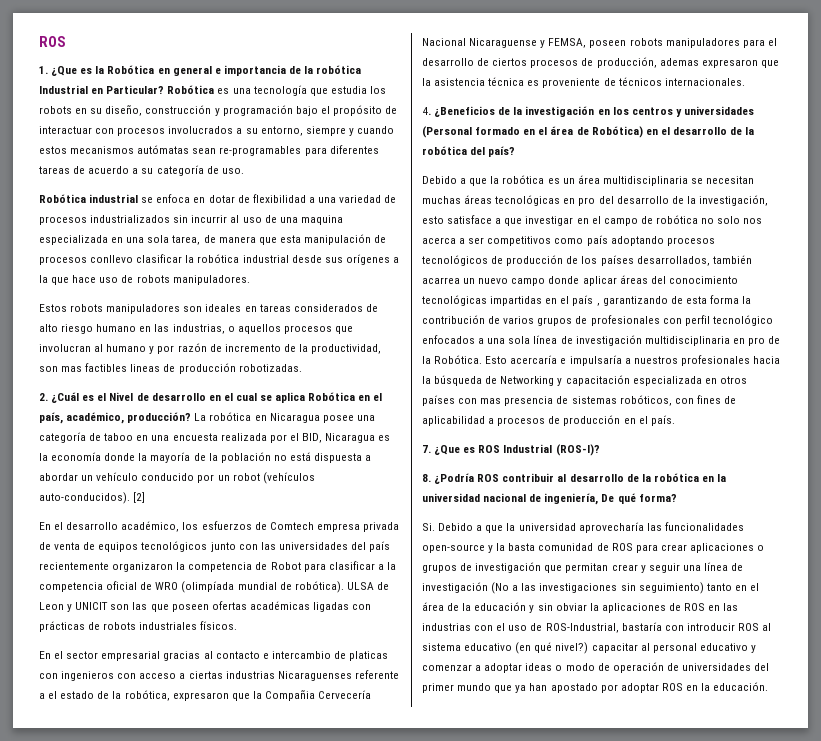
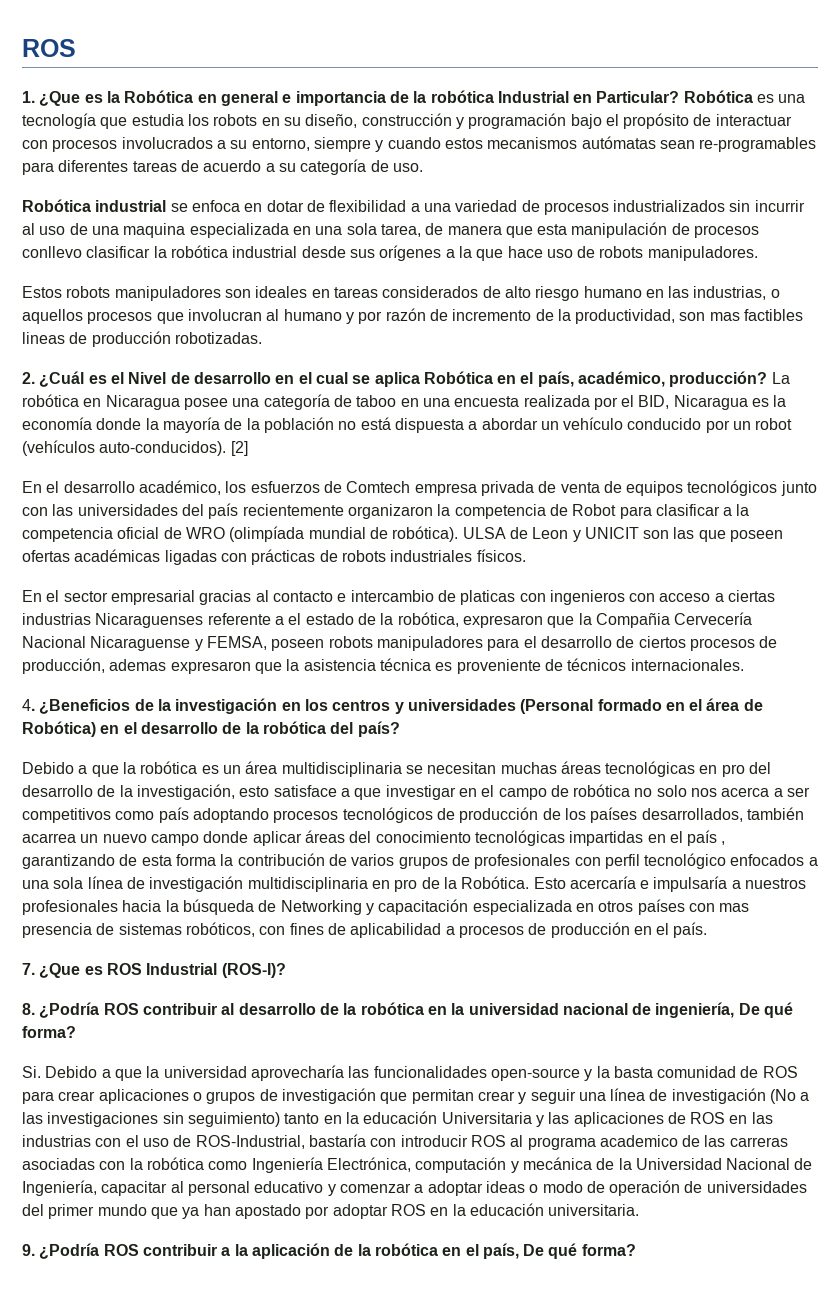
[749,583,759,591] [422,602,599,613] el área de la educación y sin obviar la -> [345,1111,570,1127] la educación Universitaria y las
[422,642,589,654] sistema educativo (en qué nivel?) -> [527,1135,788,1150] [22,1157,813,1173] [22,1180,97,1196] programa academico de las carreras asociadas con la robótica como Ingeniería Electrónica, computación y mecánica de la Universidad Nacional de Ingeniería,
[713,682,769,691] educación. -> [469,1203,640,1216] [22,1243,636,1259] educación universitaria. // 9. ¿Podría ROS contribuir a la aplicación de la robótica en el país, De qué forma?

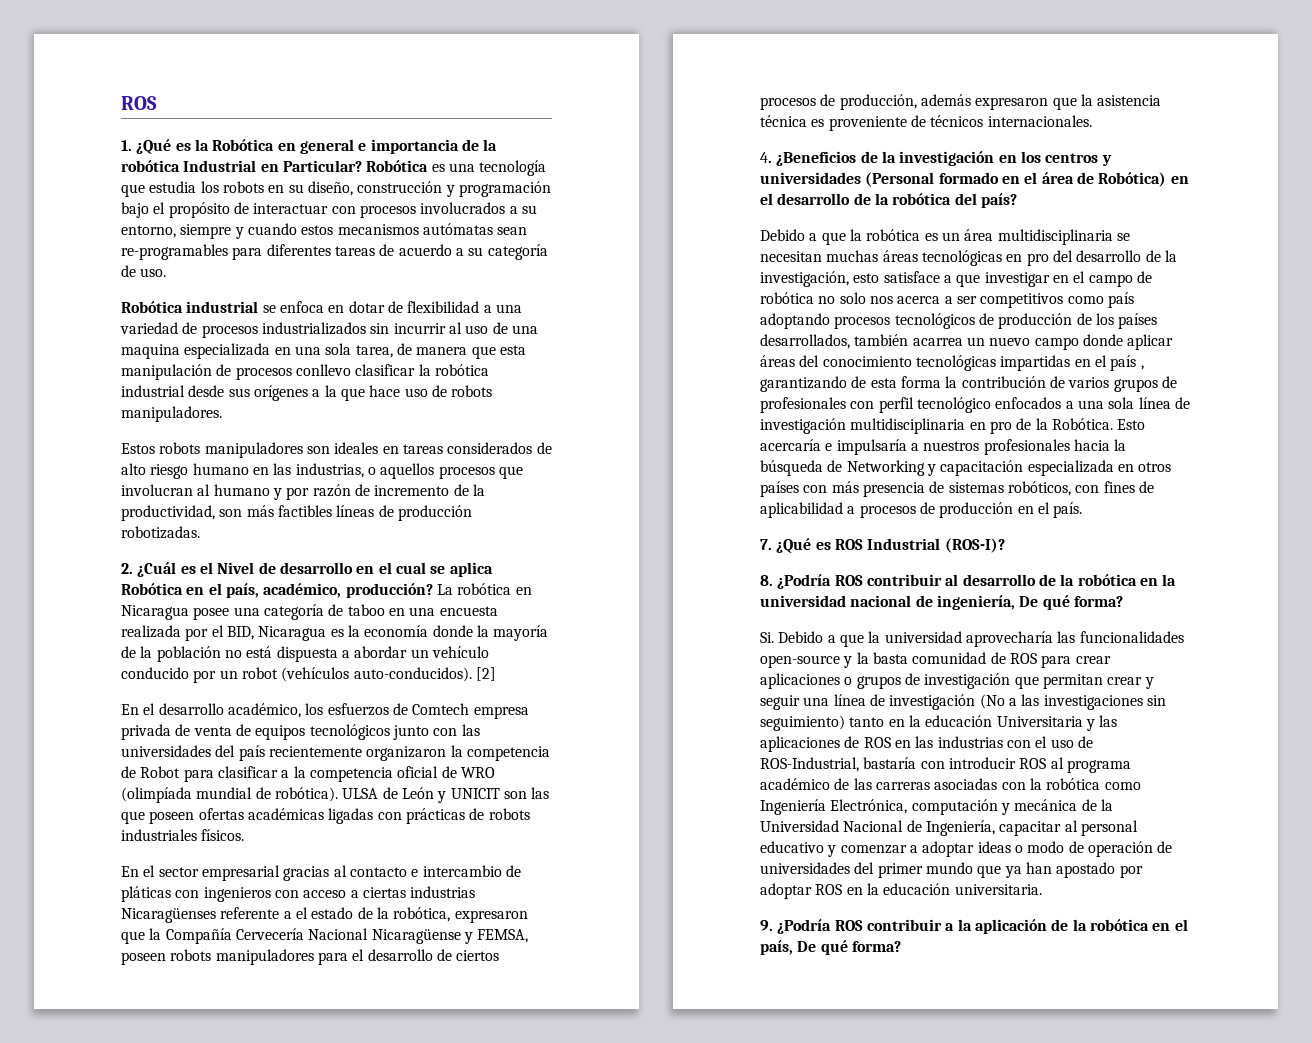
[39,91,81,106] ¿Que -> [136,139,172,154] ¿Qué
[709,309,804,321] [22,332,65,344] mas factibles lineas -> [246,505,375,517] más factibles líneas
[532,527,569,539] Leon -> [401,787,434,799] León
[460,590,516,605] platicas -> [121,886,171,902] pláticas
[95,613,204,628] Nicaraguenses -> [121,908,216,923] Nicaragüenses
[595,613,670,628] Compañia -> [165,928,232,944] Compañía
[90,636,191,651] Nicaraguense -> [371,929,461,944] Nicaragüense
[109,659,167,671] ademas -> [920,94,971,106] además
[719,903,750,912] mas -> [831,481,859,493] más
[39,963,81,978] ¿Que -> [776,538,812,553] ¿Qué
[599,1135,678,1147] academico -> [760,778,830,790] académico

